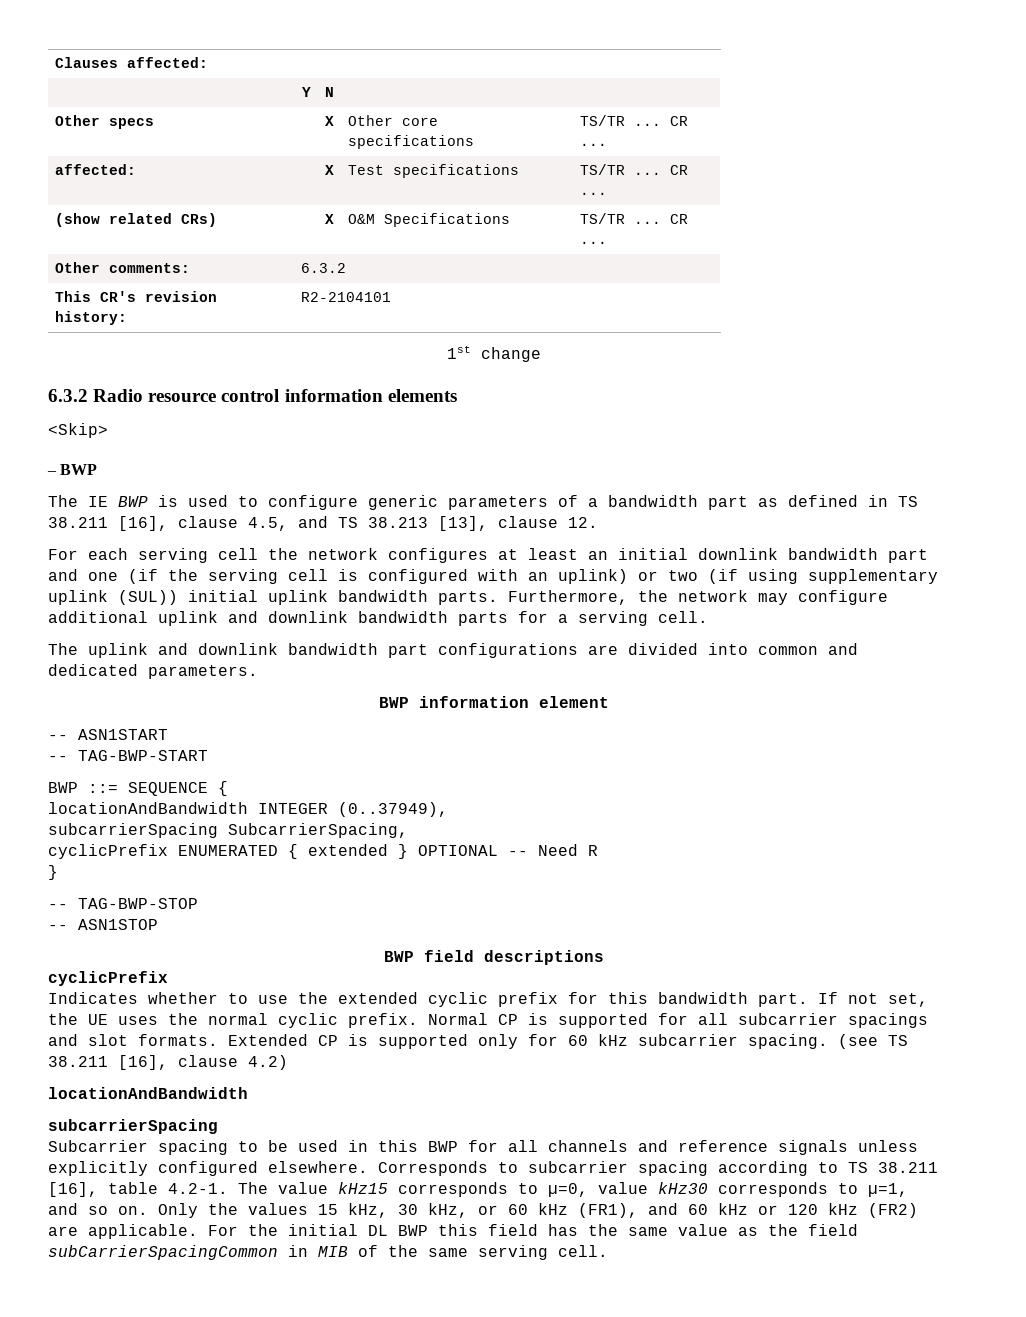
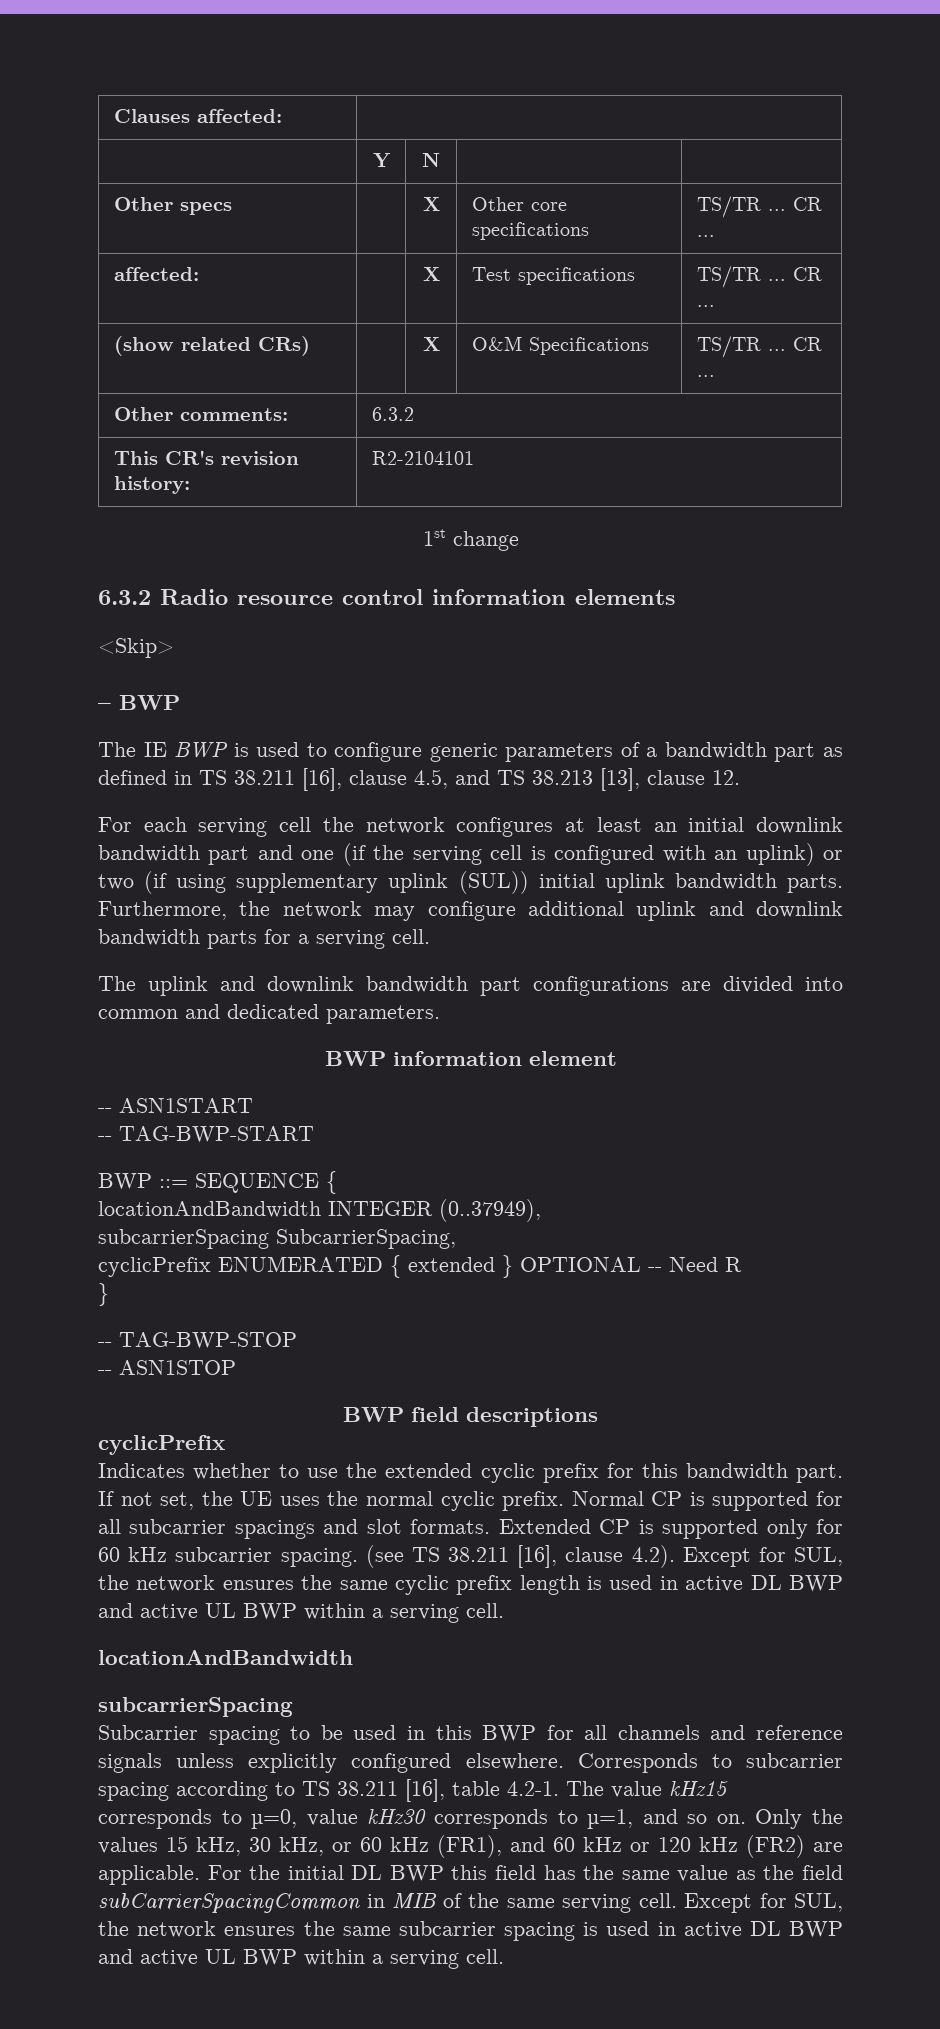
[248,1055,288,1070] 4.2) -> [631,1545,843,1568] [98,1575,843,1595] [98,1603,504,1623] 4.2). Except for SUL, the network ensures the same cyclic prefix length is used in active DL BWP and active UL BWP within a serving cell.
(608, 1251) none -> [684,1893,843,1913] [98,1921,843,1941] [98,1949,504,1969] Except for SUL, the network ensures the same subcarrier spacing is used in active DL BWP and active UL BWP within a serving cell.

